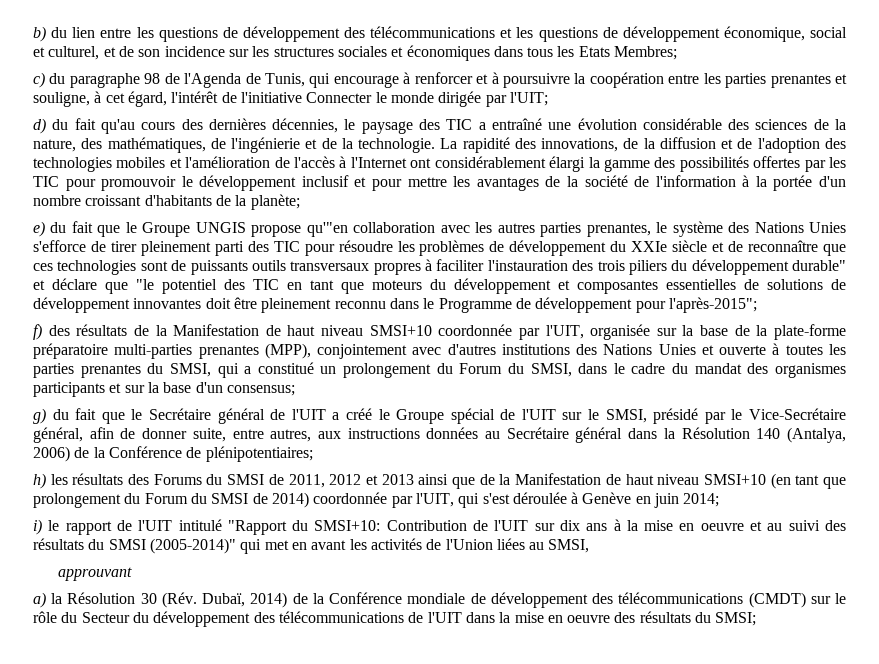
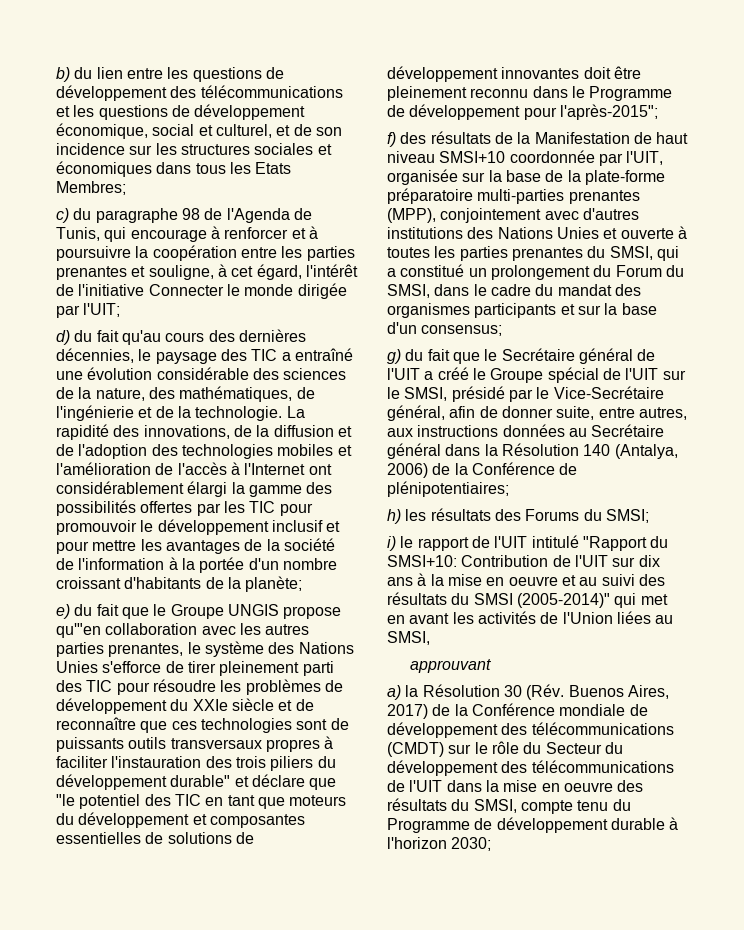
[227,473,846,489] [33,492,720,508] SMSI de 2011, 2012 et 2013 ainsi que de la Manifestation de haut niveau SMSI+10 (en tant que prolongement du Forum du SMSI de 2014) coordonnée par l'UIT, qui s'est déroulée à Genève en juin 2014; -> [605,509,649,523] SMSI;
[202,592,288,608] Dubaï, 2014) -> [568,685,669,699] [387,704,428,719] Buenos Aires, 2017)
[715,612,757,626] SMSI; -> [473,799,631,814] [387,817,679,833] [387,837,492,851] SMSI, compte tenu du Programme de développement durable à l'horizon 2030;

